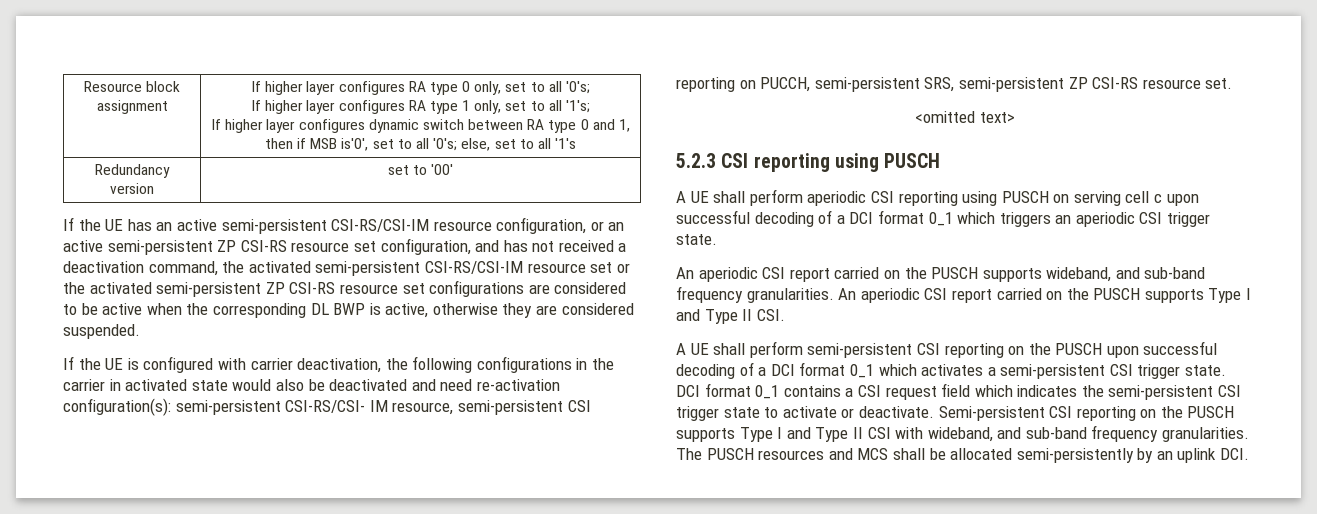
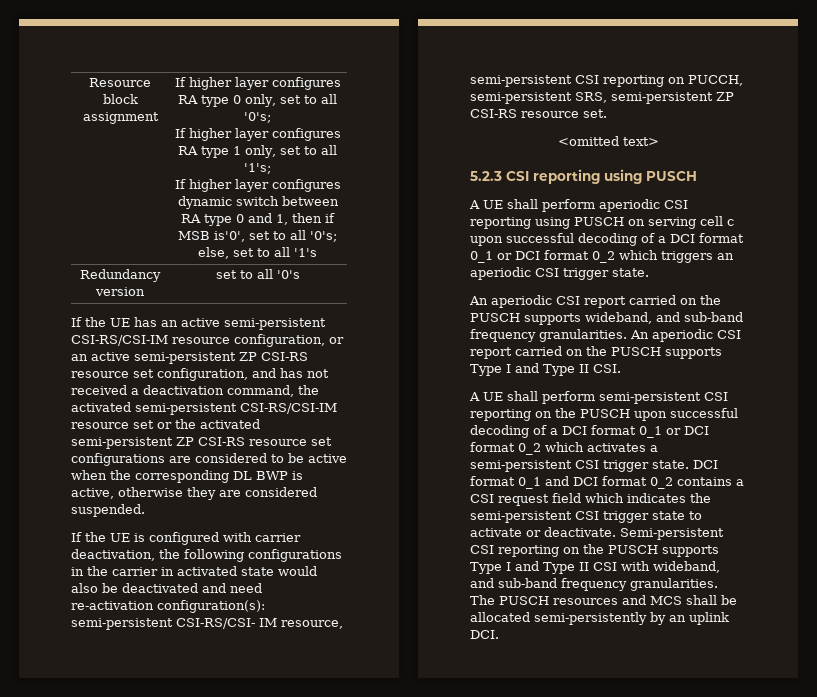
[431,164,454,175] '00' -> [256,269,300,279] all '0's
(953, 219) none -> [497,250,615,263] or DCI format 0_2
(874, 371) none -> [666,426,709,435] [470,442,541,455] or DCI format 0_2
(780, 392) none -> [545,476,673,489] and DCI format 0_2

